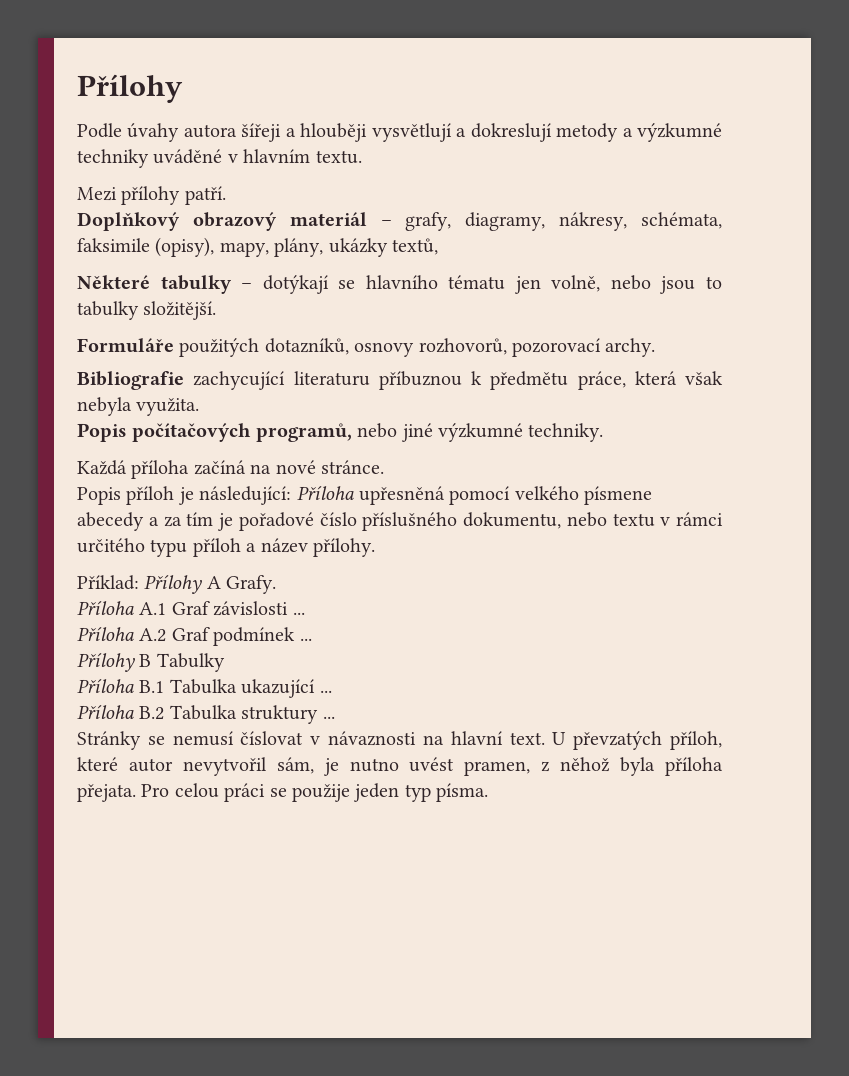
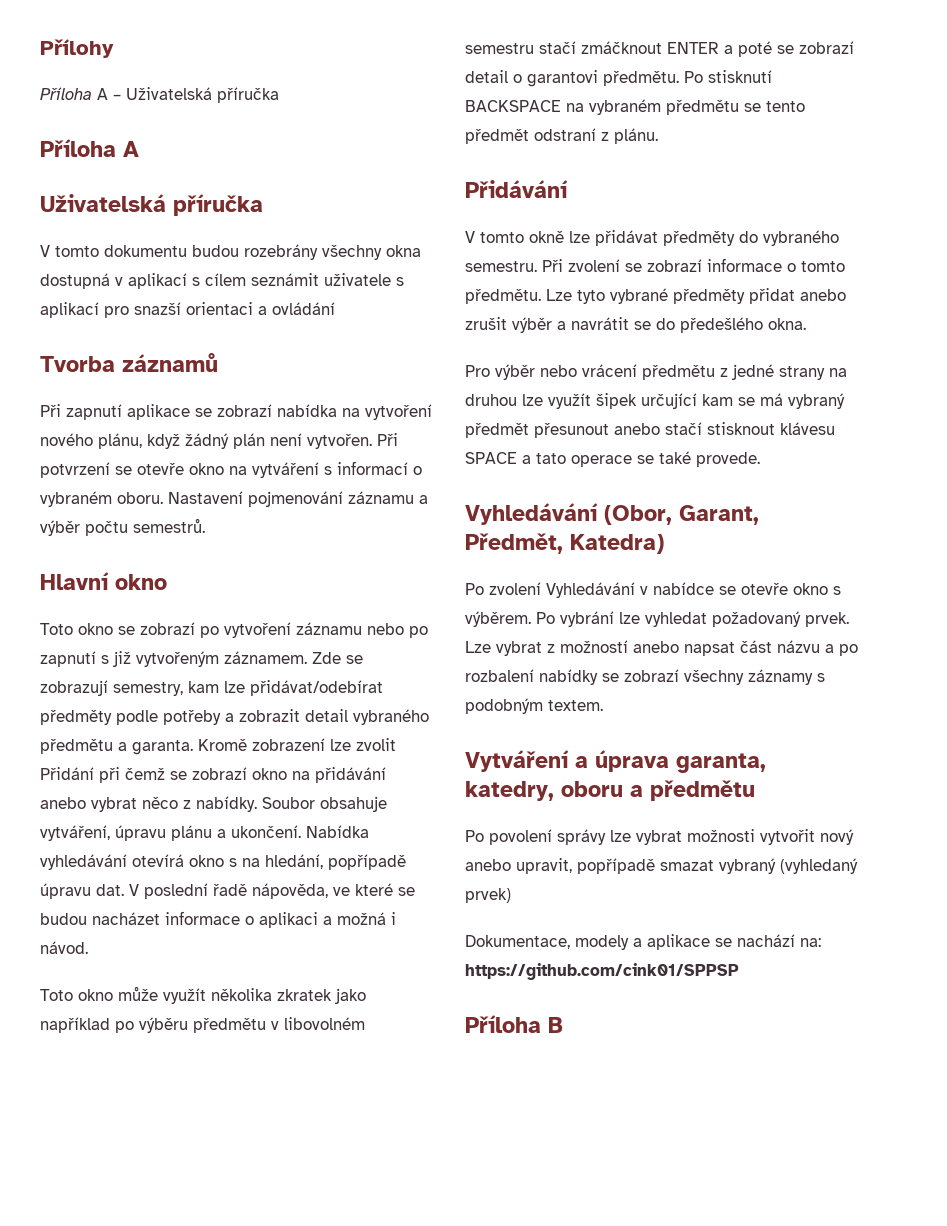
[77,123,722,142] [77,149,362,168] [77,186,226,205] [77,212,722,231] [77,237,438,257] [77,275,722,294] [77,301,217,320] [77,338,656,357] [77,371,723,390] [77,397,200,416] [77,423,604,442] [77,460,384,479] [77,486,653,505] [77,512,723,531] [77,538,375,557] [77,575,277,594] [77,601,305,616] [77,627,312,646] [77,653,225,672] [77,679,332,698] [77,705,335,724] [77,731,722,750] [77,757,723,776] [77,783,489,802] Podle úvahy autora šířeji a hlouběji vysvětlují a dokreslují metody a výzkumné techniky uváděné v hlavním textu. // Mezi přílohy patří. // Doplňkový obrazový materiál – grafy, diagramy, nákresy, schémata, faksimile (opisy), mapy, plány, ukázky textů, // Některé tabulky – dotýkají se hlavního tématu jen volně, nebo jsou to tabulky složitější. // Formuláře použitých dotazníků, osnovy rozhovorů, pozorovací archy. // Bibliografie zachycující literaturu příbuznou k předmětu práce, která však nebyla využita. // Popis počítačových programů, nebo jiné výzkumné techniky. // Každá příloha začíná na nové stránce. // Popis příloh je následující: Příloha upřesněná pomocí velkého písmene abecedy a za tím je pořadové číslo příslušného dokumentu, nebo textu v rámci určitého typu příloh a název přílohy. // Příklad: Přílohy A Grafy. // Příloha A.1 Graf závislosti ... // Příloha A.2 Graf podmínek ... // Přílohy B Tabulky // Příloha B.1 Tabulka ukazující ... // Příloha B.2 Tabulka struktury ... // Stránky se nemusí číslovat v návaznosti na hlavní text. U převzatých příloh, které autor nevytvořil sám, je nutno uvést pramen, z něhož byla příloha přejata. Pro celou práci se použije jeden typ písma. -> [40,87,279,103] [40,139,139,157] [40,194,263,216] [40,244,421,260] [40,273,404,289] [40,302,335,318] [40,352,218,372] [40,404,432,420] [40,433,398,449] [40,461,422,478] [40,491,428,507] [40,518,205,536] [40,572,167,590] [40,622,428,638] [40,651,363,667] [40,680,383,696] [40,709,429,725] [40,738,396,755] [40,767,386,783] [40,796,387,812] [40,825,369,841] [40,854,406,870] [40,883,415,899] [40,911,396,928] [40,941,88,954] [40,986,366,1004] [40,1017,365,1033] [465,41,854,57] [465,70,772,87] [465,99,805,115] [465,128,658,144] [465,180,567,198] [465,230,839,246] [465,258,845,272] [465,288,846,304] [465,317,806,333] [465,364,847,380] [465,393,845,409] [465,422,835,438] [465,451,760,467] [465,503,759,525] [465,533,664,554] [465,582,841,598] [465,611,849,627] [465,640,858,656] [465,669,825,685] [465,698,603,714] [465,750,766,773] [465,780,755,801] [465,829,854,845] [465,858,858,874] [465,888,511,903] [465,934,821,950] [465,963,739,980] [465,1015,563,1033] Příloha A – Uživatelská příručka // Příloha A // Uživatelská příručka // V tomto dokumentu budou rozebrány všechny okna dostupná v aplikací s cílem seznámit uživatele s aplikací pro snazší orientaci a ovládání // Tvorba záznamů // Při zapnutí aplikace se zobrazí nabídka na vytvoření nového plánu, když žádný plán není vytvořen. Při potvrzení se otevře okno na vytváření s informací o vybraném oboru. Nastavení pojmenování záznamu a výběr počtu semestrů. // Hlavní okno // Toto okno se zobrazí po vytvoření záznamu nebo po zapnutí s již vytvořeným záznamem. Zde se zobrazují semestry, kam lze přidávat/odebírat předměty podle potřeby a zobrazit detail vybraného předmětu a garanta. Kromě zobrazení lze zvolit Přidání při čemž se zobrazí okno na přidávání anebo vybrat něco z nabídky. Soubor obsahuje vytváření, úpravu plánu a ukončení. Nabídka vyhledávání otevírá okno s na hledání, popřípadě úpravu dat. V poslední řadě nápověda, ve které se budou nacházet informace o aplikaci a možná i návod. // Toto okno může využít několika zkratek jako například po výběru předmětu v libovolném semestru stačí zmáčknout ENTER a poté se zobrazí detail o garantovi předmětu. Po stisknutí BACKSPACE na vybraném předmětu se tento předmět odstraní z plánu. // Přidávání // V tomto okně lze přidávat předměty do vybraného semestru. Při zvolení se zobrazí informace o tomto předmětu. Lze tyto vybrané předměty přidat anebo zrušit výběr a navrátit se do předešlého okna. // Pro výběr nebo vrácení předmětu z jedné strany na druhou lze využít šipek určující kam se má vybraný předmět přesunout anebo stačí stisknout klávesu SPACE a tato operace se také provede. // Vyhledávání (Obor, Garant, Předmět, Katedra) // Po zvolení Vyhledávání v nabídce se otevře okno s výběrem. Po vybrání lze vyhledat požadovaný prvek. Lze vybrat z možností anebo napsat část názvu a po rozbalení nabídky se zobrazí všechny záznamy s podobným textem. // Vytváření a úprava garanta, katedry, oboru a předmětu // Po povolení správy lze vybrat možnosti vytvořit nový anebo upravit, popřípadě smazat vybraný (vyhledaný prvek) // Dokumentace, modely a aplikace se nachází na: https://github.com/cink01/SPPSP // Příloha B

